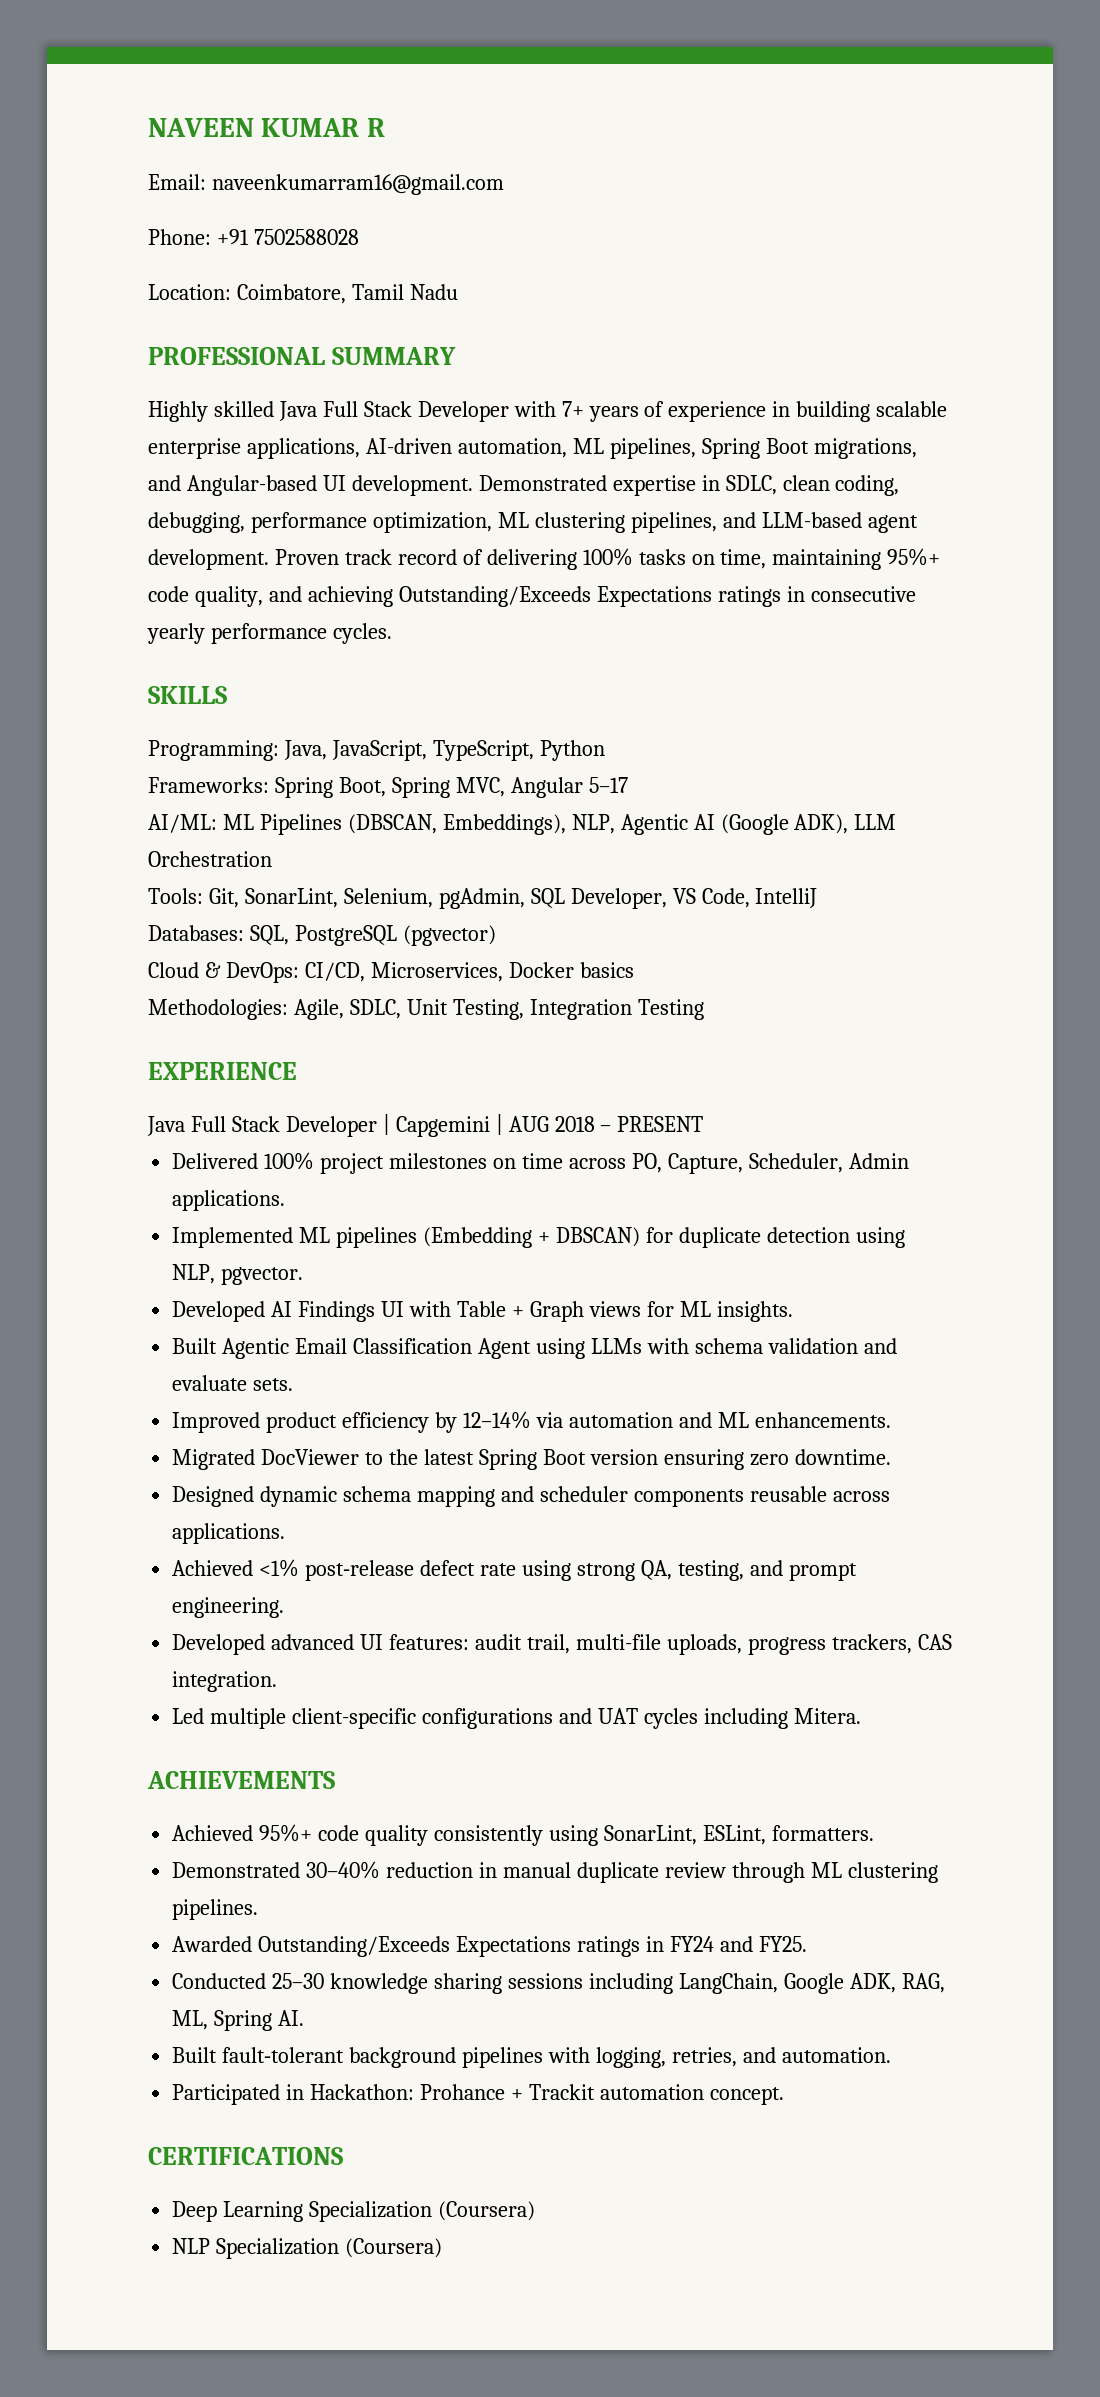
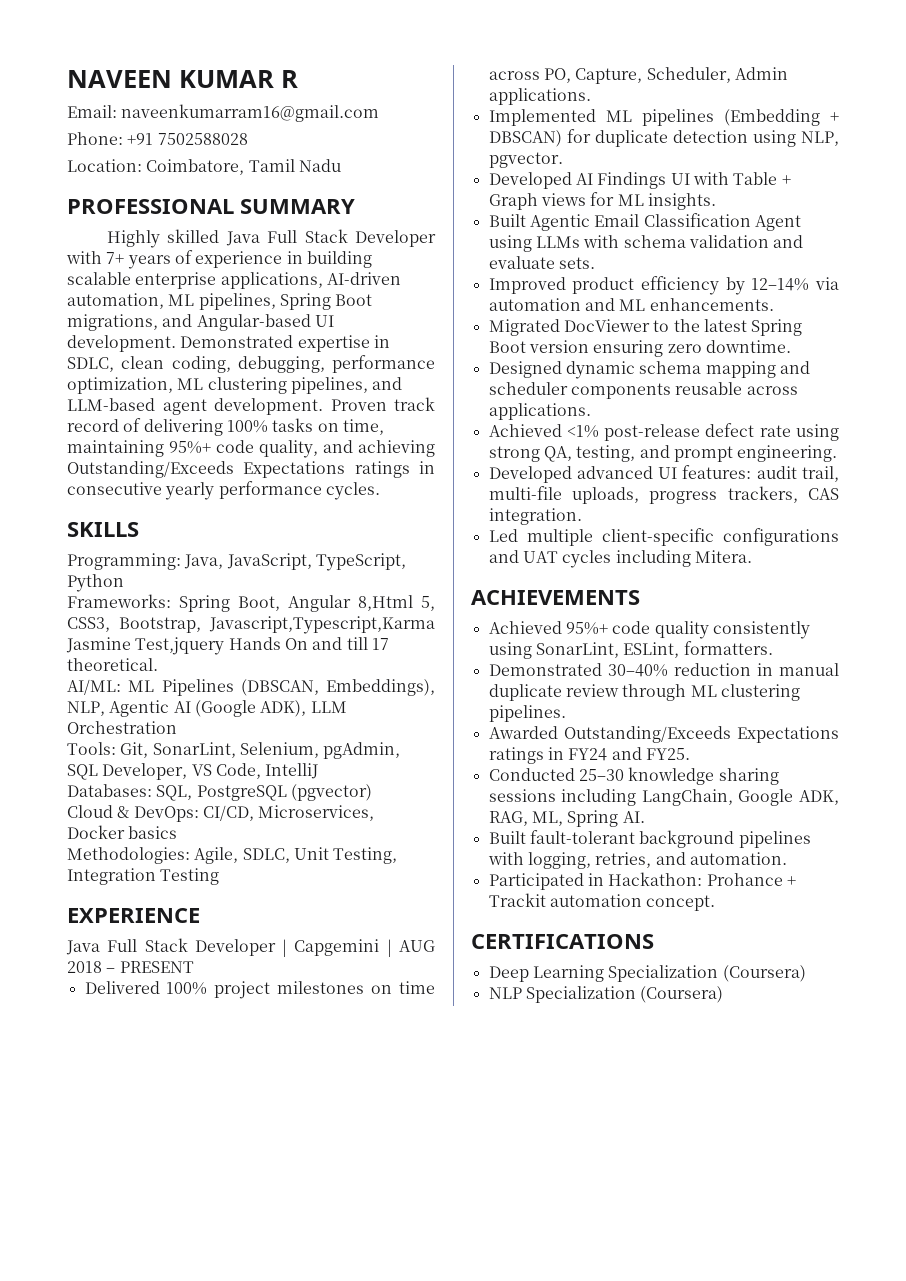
[391,777,628,798] Spring MVC, Angular 5–17 -> [288,595,435,612] [67,616,435,634] [66,637,389,655] [67,658,158,671] Angular 8,Html 5, CSS3, Bootstrap, Javascript,Typescript,Karma Jasmine Test,jquery Hands On and till 17 theoretical.

